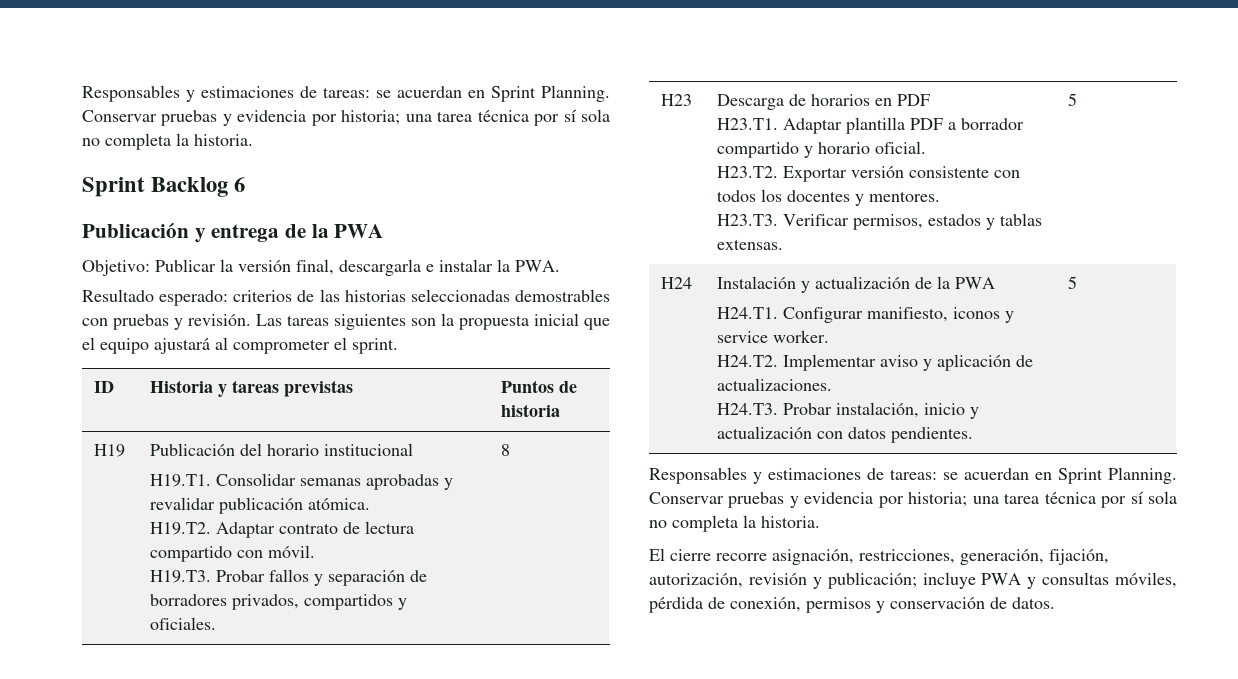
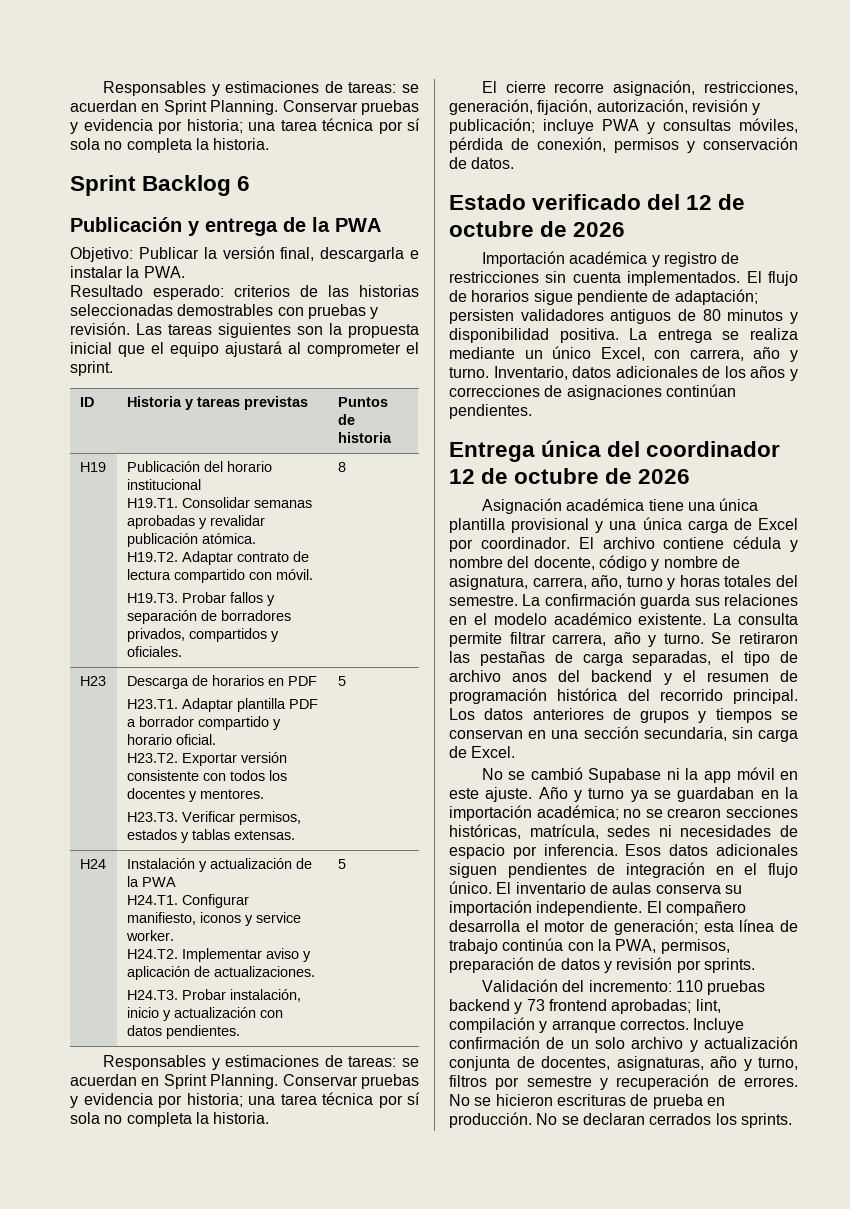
(1055, 603) none -> [449,194,746,210] [449,221,626,237] [481,251,740,267] [449,271,798,286] [449,289,758,305] [449,309,799,324] [449,328,798,343] [449,346,798,362] [449,366,798,381] [449,384,736,400] [449,404,532,419] [449,440,781,462] [449,468,691,484] [481,498,759,514] [449,517,798,533] [449,536,798,552] [449,555,740,571] [449,575,798,590] [449,593,798,609] [449,612,798,625] [449,632,798,647] [449,651,798,666] [449,670,798,685] [449,688,798,704] [449,708,798,723] [449,726,798,742] [449,746,516,758] [481,767,798,783] [449,787,798,802] [449,805,798,821] [449,824,798,839] [449,844,798,859] [449,862,799,878] [449,881,742,894] [449,900,746,916] [449,919,798,935] [449,938,730,954] [449,957,755,973] [481,979,766,995] [449,999,721,1014] [449,1017,745,1033] [449,1036,798,1052] [449,1056,798,1071] [449,1074,798,1090] [449,1094,725,1109] [449,1112,792,1128] // Estado verificado del 12 de octubre de 2026 // Importación académica y registro de restricciones sin cuenta implementados. El flujo de horarios sigue pendiente de adaptación; persisten validadores antiguos de 80 minutos y disponibilidad positiva. La entrega se realiza mediante un único Excel, con carrera, año y turno. Inventario, datos adicionales de los años y correcciones de asignaciones continúan pendientes. // Entrega única del coordinador 12 de octubre de 2026 // Asignación académica tiene una única plantilla provisional y una única carga de Excel por coordinador. El archivo contiene cédula y nombre del docente, código y nombre de asignatura, carrera, año, turno y horas totales del semestre. La confirmación guarda sus relaciones en el modelo académico existente. La consulta permite filtrar carrera, año y turno. Se retiraron las pestañas de carga separadas, el tipo de archivo anos del backend y el resumen de programación histórica del recorrido principal. Los datos anteriores de grupos y tiempos se conservan en una sección secundaria, sin carga de Excel. // No se cambió Supabase ni la app móvil en este ajuste. Año y turno ya se guardaban en la importación académica; no se crearon secciones históricas, matrícula, sedes ni necesidades de espacio por inferencia. Esos datos adicionales siguen pendientes de integración en el flujo único. El inventario de aulas conserva su importación independiente. El compañero desarrolla el motor de generación; esta línea de trabajo continúa con la PWA, permisos, preparación de datos y revisión por sprints. // Validación del incremento: 110 pruebas backend y 73 frontend aprobadas; lint, compilación y arranque correctos. Incluye confirmación de un solo archivo y actualización conjunta de docentes, asignaturas, año y turno, filtros por semestre y recuperación de errores. No se hicieron escrituras de prueba en producción. No se declaran cerrados los sprints.

